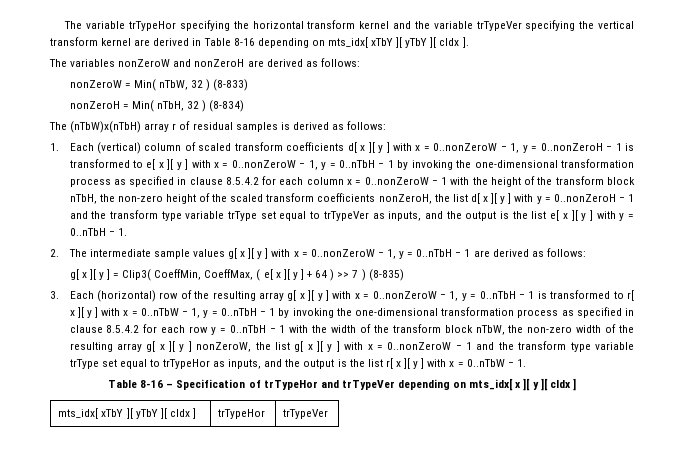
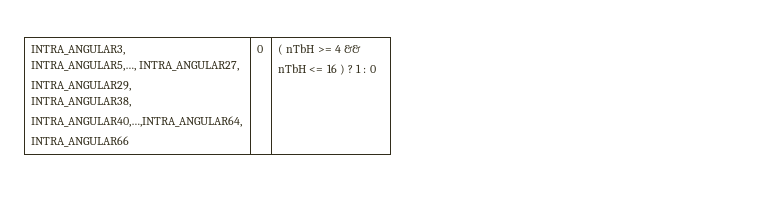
[64,20,634,31] [50,37,469,48] [49,58,360,67] [69,79,249,91] [69,100,245,112] [49,121,387,133] [50,142,634,154] [69,159,634,170] [69,176,635,187] [69,193,634,204] [69,210,635,221] [69,228,127,236] [50,248,586,259] [69,269,404,281] [50,290,634,302] [69,307,634,318] [69,324,634,335] [69,341,635,352] [69,358,526,369] [108,378,576,391] [58,408,196,419] [218,409,266,419] [283,409,329,419] The variable trTypeHor specifying the horizontal transform kernel and the variable trTypeVer specifying the vertical transform kernel are derived in Table 8-16 depending on mts_idx[ xTbY ][ yTbY ][ cIdx ]. // The variables nonZeroW and nonZeroH are derived as follows: // nonZeroW = Min( nTbW, 32 ) (8-833) // nonZeroH = Min( nTbH, 32 ) (8-834) // The (nTbW)x(nTbH) array r of residual samples is derived as follows: // 1. Each (vertical) column of scaled transform coefficients d[ x ][ y ] with x = 0..nonZeroW − 1, y = 0..nonZeroH − 1 is transformed to e[ x ][ y ] with x = 0..nonZeroW − 1, y = 0..nTbH − 1 by invoking the one-dimensional transformation process as specified in clause 8.5.4.2 for each column x = 0..nonZeroW − 1 with the height of the transform block nTbH, the non-zero height of the scaled transform coefficients nonZeroH, the list d[ x ][ y ] with y = 0..nonZeroH − 1 and the transform type variable trType set equal to trTypeVer as inputs, and the output is the list e[ x ][ y ] with y = 0..nTbH − 1. // 2. The intermediate sample values g[ x ][ y ] with x = 0..nonZeroW − 1, y = 0..nTbH − 1 are derived as follows: // g[ x ][ y ] = Clip3( CoeffMin, CoeffMax, ( e[ x ][ y ] + 64 ) >> 7 ) (8-835) // 3. Each (horizontal) row of the resulting array g[ x ][ y ] with x = 0..nonZeroW − 1, y = 0..nTbH − 1 is transformed to r[ x ][ y ] with x = 0..nTbW − 1, y = 0..nTbH − 1 by invoking the one-dimensional transformation process as specified in clause 8.5.4.2 for each row y = 0..nTbH − 1 with the width of the transform block nTbW, the non-zero width of the resulting array g[ x ][ y ] nonZeroW, the list g[ x ][ y ] with x = 0..nonZeroW − 1 and the transform type variable trType set equal to trTypeHor as inputs, and the output is the list r[ x ][ y ] with x = 0..nTbW − 1. // Table 8-16 – Specification of trTypeHor and trTypeVer depending on mts_idx[ x ][ y ][ cIdx ] // mts_idx[ xTbY ][ yTbY ][ cIdx ] | trTypeHor | trTypeVer -> [31,45,126,55] [31,61,240,71] [31,81,132,91] [31,97,132,107] [31,116,243,127] [31,136,130,147] [257,45,264,53] [278,44,362,55] [278,64,376,75] INTRA_ANGULAR3, // INTRA_ANGULAR5,…, INTRA_ANGULAR27, // INTRA_ANGULAR29, // INTRA_ANGULAR38, // INTRA_ANGULAR40,…,INTRA_ANGULAR64, // INTRA_ANGULAR66 | 0 | ( nTbH >= 4 && // nTbH <= 16 ) ? 1 : 0

